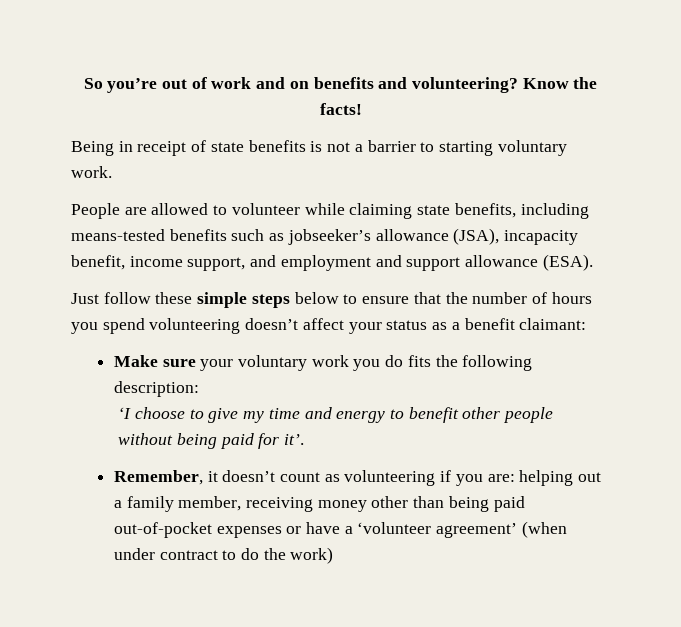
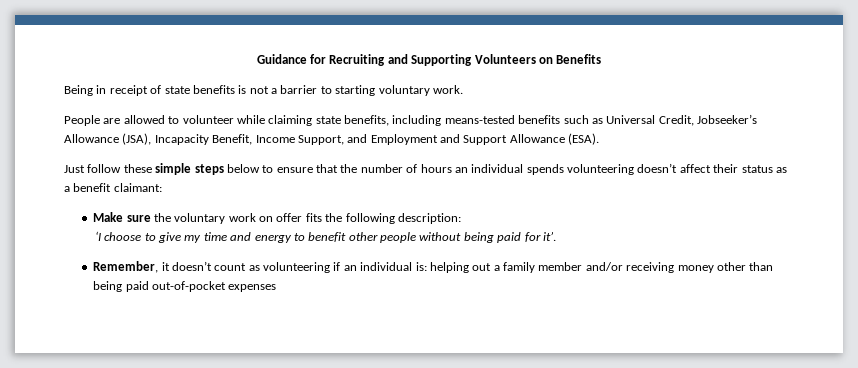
[83,77,598,93] [319,103,362,115] So you’re out of work and on benefits and volunteering? Know the facts! -> [256,54,602,66] Guidance for Recruiting and Supporting Volunteers on Benefits
[287,228,579,245] [71,255,539,271] jobseeker’s allowance (JSA), incapacity benefit, income support, and employment and support allowance -> [606,114,757,126] [64,133,565,145] Universal Credit, Jobseeker’s Allowance (JSA), Incapacity Benefit, Income Support, and Employment and Support Allowance
[71,318,145,334] you spend -> [454,164,564,175] an individual spends
[348,322,382,334] your -> [713,164,739,173] their
[200,359,234,371] your -> [153,213,171,222] the
[353,355,404,371] you do -> [259,213,303,222] on offer
[455,474,515,486] you are: -> [343,262,427,271] an individual is:
[178,496,242,511] member, -> [538,262,623,271] member and/or
[286,521,567,538] [113,547,334,564] or have a ‘volunteer agreement’ (when under contract to do the work) -> (277, 288) none

